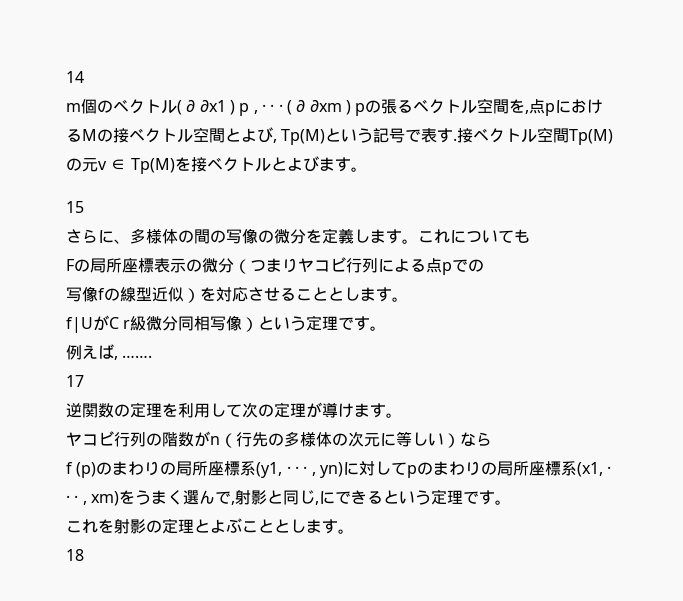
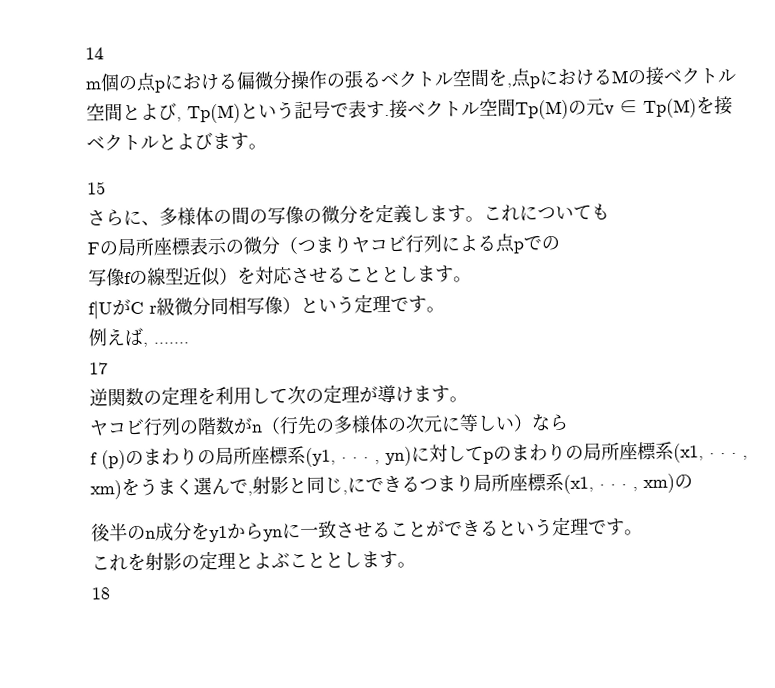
[113,99,366,116] ベクトル( ∂ ∂x1 ) p , · · · ( ∂ ∂xm ) p -> [136,70,328,93] 点pにおける偏微分操作
(383, 497) none -> [419,472,693,494] [91,519,499,543] つまり局所座標系(x1, · · · , xm)の // 後半のn成分をy1からynに一致させることができる

